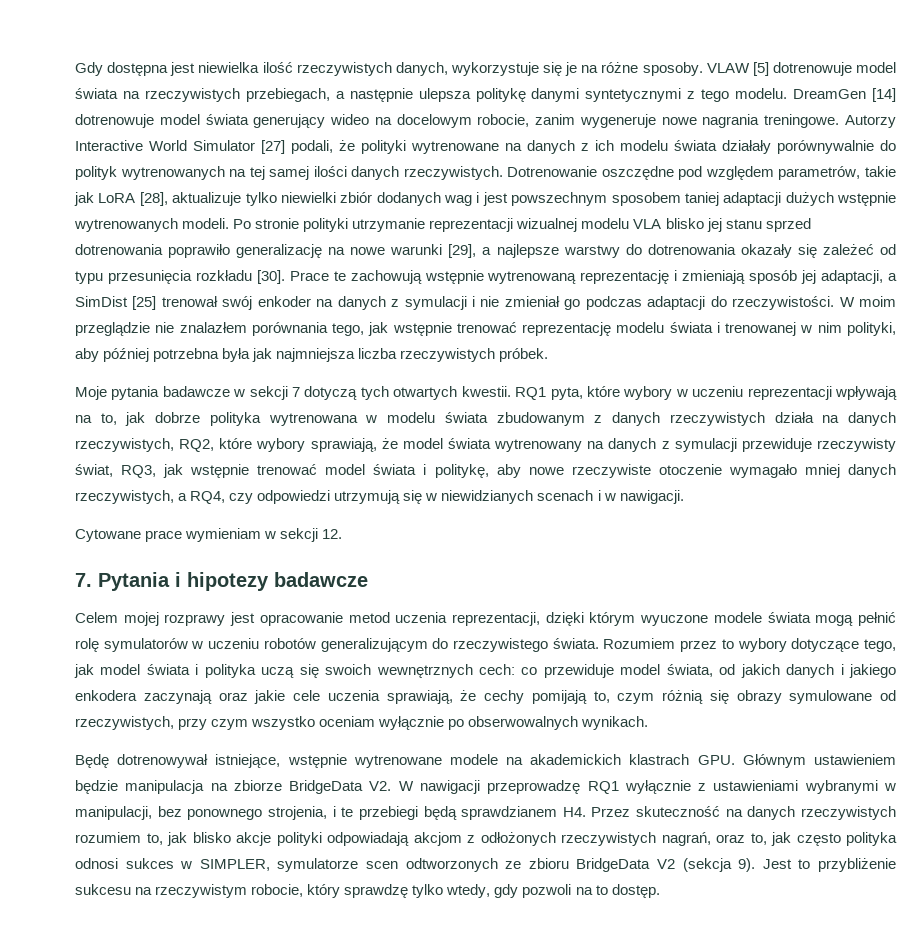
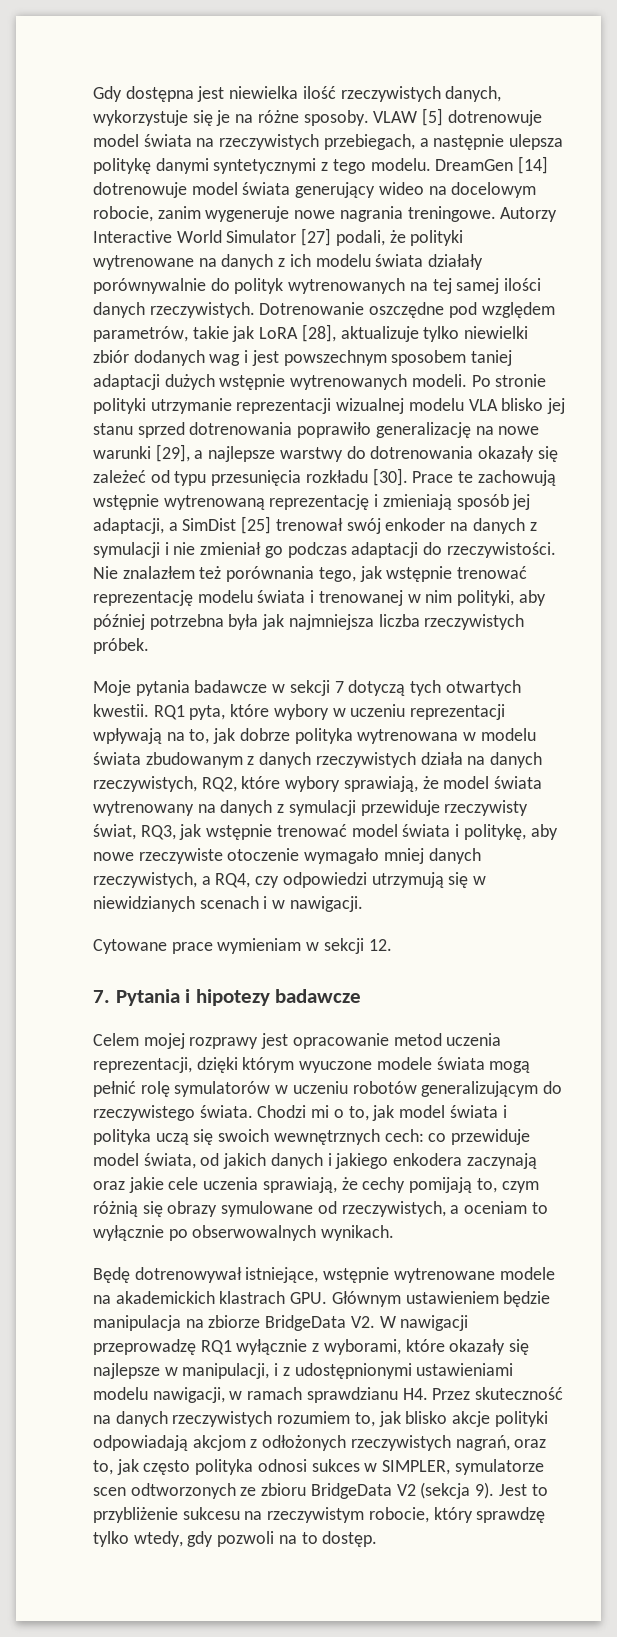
[839,296,897,307] [75,322,247,336] W moim przeglądzie nie znalazłem -> [93,566,222,579] Nie znalazłem też
[603,638,896,652] Rozumiem przez to wybory dotyczące tego, -> [257,1105,369,1121] Chodzi mi o to,
[178,716,376,730] przy czym wszystko oceniam -> [450,1201,548,1214] a oceniam to
[713,780,897,794] [75,806,558,820] ustawieniami wybranymi w manipulacji, bez ponownego strojenia, i te przebiegi będą sprawdzianem -> [323,1339,530,1355] [93,1363,514,1379] [93,1387,398,1403] wyborami, które okazały się najlepsze w manipulacji, i z udostępnionymi ustawieniami modelu nawigacji, w ramach sprawdzianu

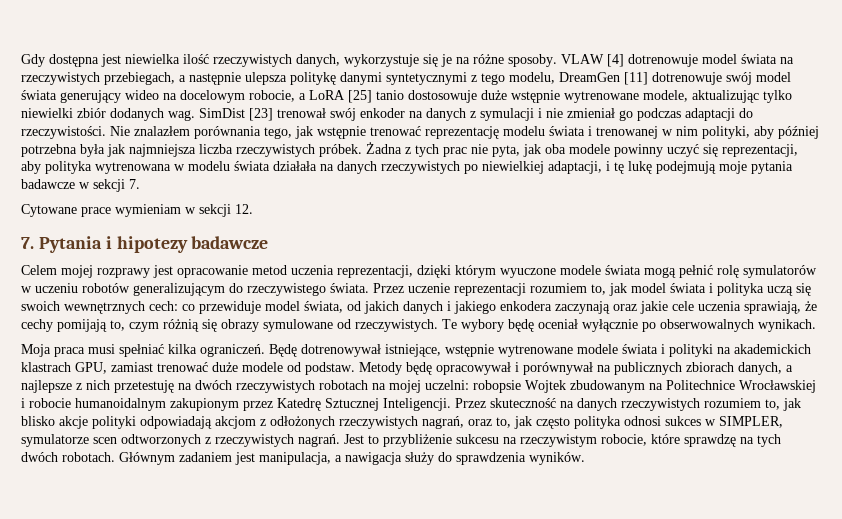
[422,108,444,126] [5] -> [607,54,624,67] [4]
[370,156,549,174] [93,182,187,198] modelu. DreamGen [14] dotrenowuje -> [509,72,752,85] modelu, DreamGen [11] dotrenowuje swój
[157,206,558,222] [93,228,464,246] [93,254,484,270] [93,278,542,294] [93,302,555,318] [93,324,529,342] [93,350,513,366] [93,374,547,390] [93,398,566,414] [93,422,540,438] [93,444,558,462] [93,468,556,486] [93,494,531,510] [93,516,272,534] zanim wygeneruje nowe nagrania treningowe. Autorzy Interactive World Simulator [27] podali, że polityki wytrenowane na danych z ich modelu świata działały porównywalnie do polityk wytrenowanych na tej samej ilości danych rzeczywistych. Dotrenowanie oszczędne pod względem parametrów, takie jak LoRA [28], aktualizuje tylko niewielki zbiór dodanych wag i jest powszechnym sposobem taniej adaptacji dużych wstępnie wytrenowanych modeli. Po stronie polityki utrzymanie reprezentacji wizualnej modelu VLA blisko jej stanu sprzed dotrenowania poprawiło generalizację na nowe warunki [29], a najlepsze warstwy do dotrenowania okazały się zależeć od typu przesunięcia rozkładu [30]. Prace te zachowują wstępnie wytrenowaną reprezentację i zmieniają sposób jej adaptacji, a SimDist [25] -> [299,90,792,103] [21,108,273,121] a LoRA [25] tanio dostosowuje duże wstępnie wytrenowane modele, aktualizując tylko niewielki zbiór dodanych wag. SimDist [23]
[199,566,222,579] też -> (190, 131) none
[93,680,521,696] [93,704,506,720] [93,728,290,744] // Moje pytania badawcze w sekcji 7 dotyczą tych otwartych kwestii. RQ1 pyta, które wybory w uczeniu reprezentacji wpływają na to, jak dobrze -> [366,142,798,157] [21,161,41,174] Żadna z tych prac nie pyta, jak oba modele powinny uczyć się reprezentacji, aby
[145,752,543,768] [93,776,543,792] [93,800,529,816] [93,824,558,840] [93,848,481,864] [93,872,487,888] [93,896,363,912] zbudowanym z danych rzeczywistych działa na danych rzeczywistych, RQ2, które wybory sprawiają, że model świata wytrenowany na danych z symulacji przewiduje rzeczywisty świat, RQ3, jak wstępnie trenować model świata i politykę, aby nowe rzeczywiste otoczenie wymagało mniej danych rzeczywistych, a RQ4, czy odpowiedzi utrzymują się w niewidzianych scenach i w nawigacji. -> [273,161,793,174] [21,179,140,192] działała na danych rzeczywistych po niewielkiej adaptacji, i tę lukę podejmują moje pytania badawcze w sekcji 7.
[257,1105,344,1118] Chodzi mi o -> [373,283,587,296] Przez uczenie reprezentacji rozumiem
[341,1201,548,1217] rzeczywistych, a oceniam to -> [355,319,578,332] rzeczywistych. Te wybory będę oceniał
(395, 1233) none -> [21,344,265,357] Moja praca musi spełniać kilka ograniczeń.
[93,1291,551,1307] [93,1315,469,1331] [93,1339,530,1355] [93,1363,514,1379] [93,1387,428,1403] na akademickich klastrach GPU. Głównym ustawieniem będzie manipulacja na zbiorze BridgeData V2. W nawigacji przeprowadzę RQ1 wyłącznie z wyborami, które okazały się najlepsze w manipulacji, i z udostępnionymi ustawieniami modelu nawigacji, w ramach sprawdzianu H4. -> [622,344,811,357] [21,362,793,375] [21,380,816,393] [21,398,451,411] świata i polityki na akademickich klastrach GPU, zamiast trenować duże modele od podstaw. Metody będę opracowywał i porównywał na publicznych zbiorach danych, a najlepsze z nich przetestuję na dwóch rzeczywistych robotach na mojej uczelni: robopsie Wojtek zbudowanym na Politechnice Wrocławskiej i robocie humanoidalnym zakupionym przez Katedrę Sztucznej Inteligencji.
[240,1482,495,1499] ze zbioru BridgeData V2 (sekcja 9). -> [205,434,340,447] z rzeczywistych nagrań.
[433,1507,546,1523] [93,1531,378,1547] który sprawdzę tylko wtedy, gdy pozwoli na to dostęp. -> [651,434,781,447] [21,452,585,465] które sprawdzę na tych dwóch robotach. Głównym zadaniem jest manipulacja, a nawigacja służy do sprawdzenia wyników.

